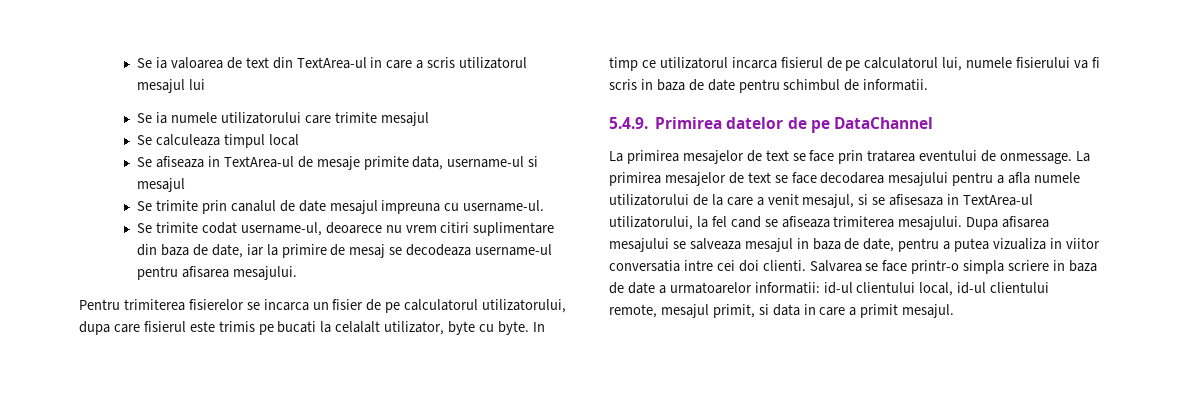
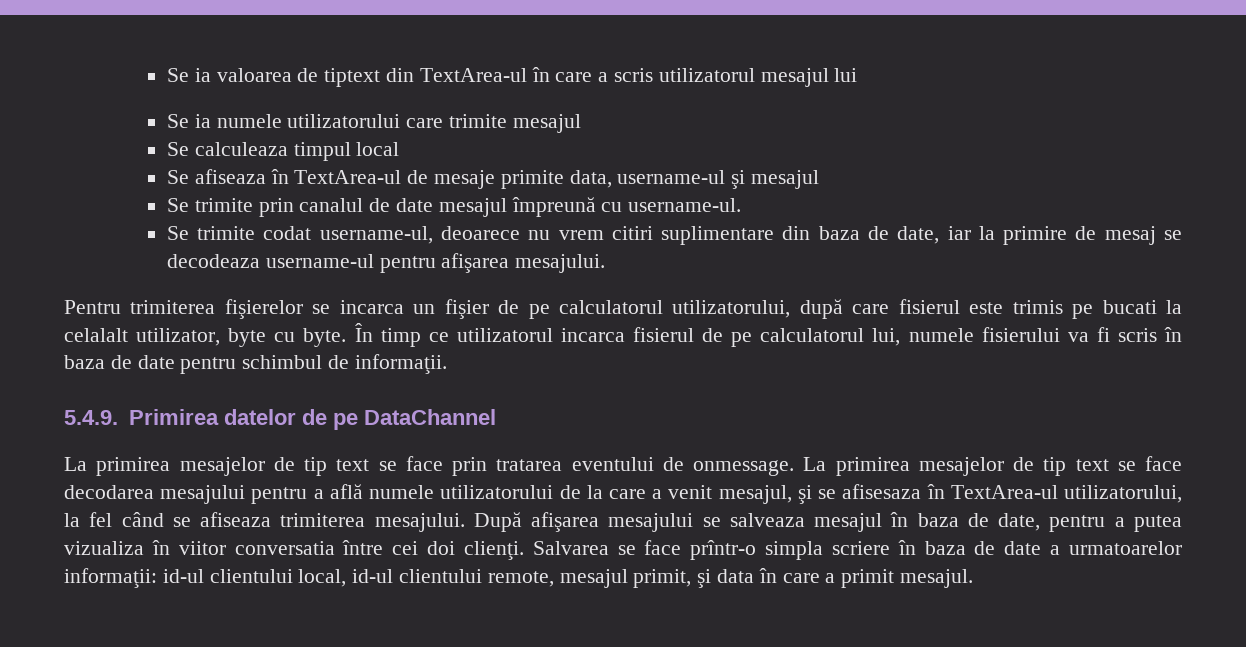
[245,57,269,68] text -> [324,68,381,87] tiptext
[370,57,383,68] in -> [531,67,550,82] în
[207,156,220,167] in -> [270,169,289,184] în
[528,156,539,167] si -> [731,170,746,189] şi
[381,200,441,214] impreuna -> [511,197,596,217] împreună
[181,266,229,278] afisarea -> [441,253,510,273] afişarea
[188,299,244,310] fisierelor -> [224,299,303,319] fişierelor
[332,299,364,310] fisier -> [444,299,489,319] fişier
[79,321,110,335] dupa -> [799,299,843,319] după
[532,322,545,332] In -> [354,323,373,342] În
[640,79,653,90] in -> [1164,327,1182,342] în
[863,79,929,91] informatii. -> [354,354,447,374] informaţii.
(762, 156) none -> [304,457,327,476] tip
(744, 178) none -> [1043,457,1067,476] tip
[1008,172,1031,184] afla -> [329,484,363,499] află
[858,194,869,205] si -> [797,485,812,504] şi
[947,194,960,205] in -> [926,484,945,499] în
[730,216,761,228] cand -> [121,512,164,527] când
[966,216,1050,230] Dupa afisarea -> [473,512,600,532] După afişarea
[796,238,809,249] in -> [890,512,909,527] în
[1049,238,1062,249] in -> [151,540,170,555] în
[683,260,713,271] intre -> [342,540,384,555] între
[762,260,806,271] clienti. -> [463,541,524,560] clienţi.
[911,260,960,274] printr-o -> [690,540,757,560] prîntr-o
[1053,260,1066,271] in -> [897,540,916,555] în
[754,282,820,294] informatii: -> [64,568,157,588] informaţii:
[758,304,816,316] si data in -> [697,568,777,588] şi data în

